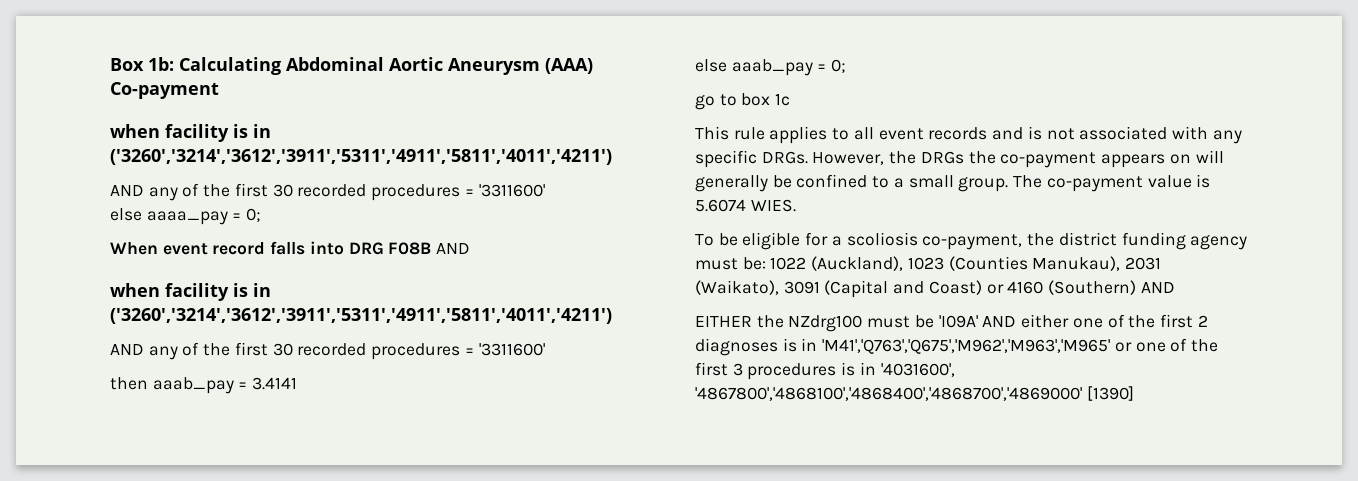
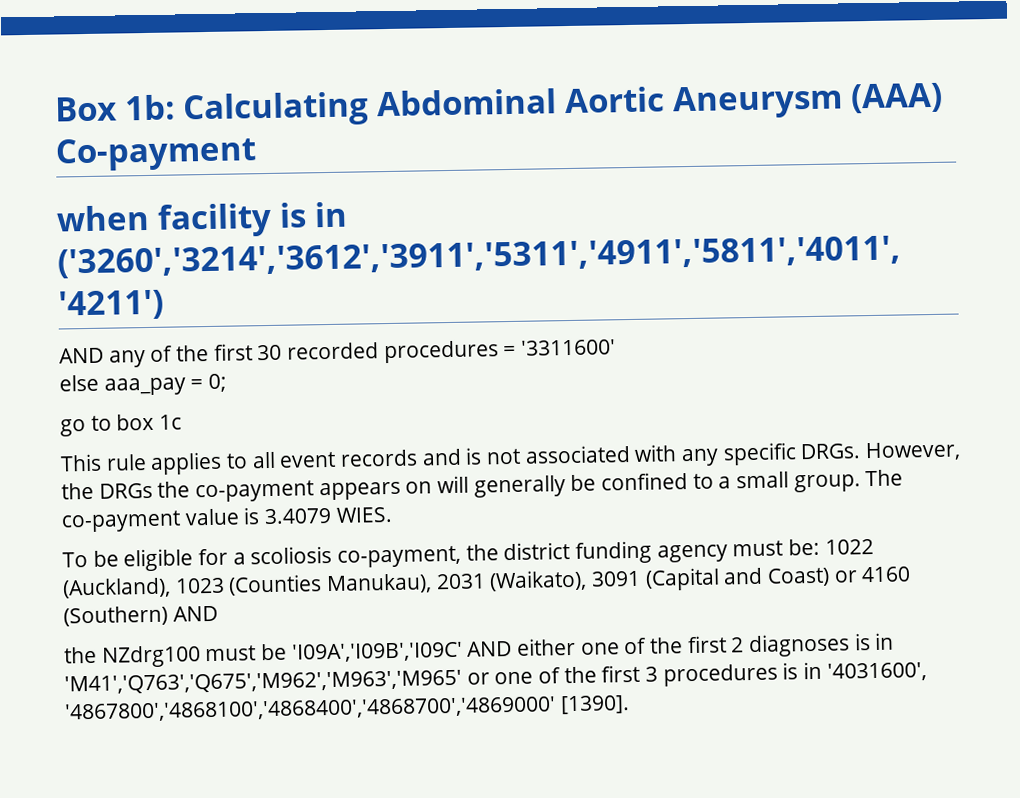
[146,208,262,225] [110,241,471,255] [110,283,271,301] [110,308,612,324] [110,342,545,360] [110,377,298,394] [695,59,813,76] aaaa_pay = 0; // When event record falls into DRG F08B AND // when facility is in ('3260','3214','3612','3911','5311','4911','5811','4011','4211') // AND any of the first 30 recorded procedures = '3311600' // then aaab_pay = 3.4141 // else aaab_pay -> [103,377,186,396] aaa_pay
[695,199,746,212] 5.6074 -> [264,507,333,525] 3.4079
[695,316,752,327] EITHER -> (218, 613) none
[938,315,978,328] 'I09A' -> [291,641,463,663] 'I09A','I09B','I09C'
[1086,386,1134,401] [1390] -> [559,695,630,715] [1390].

